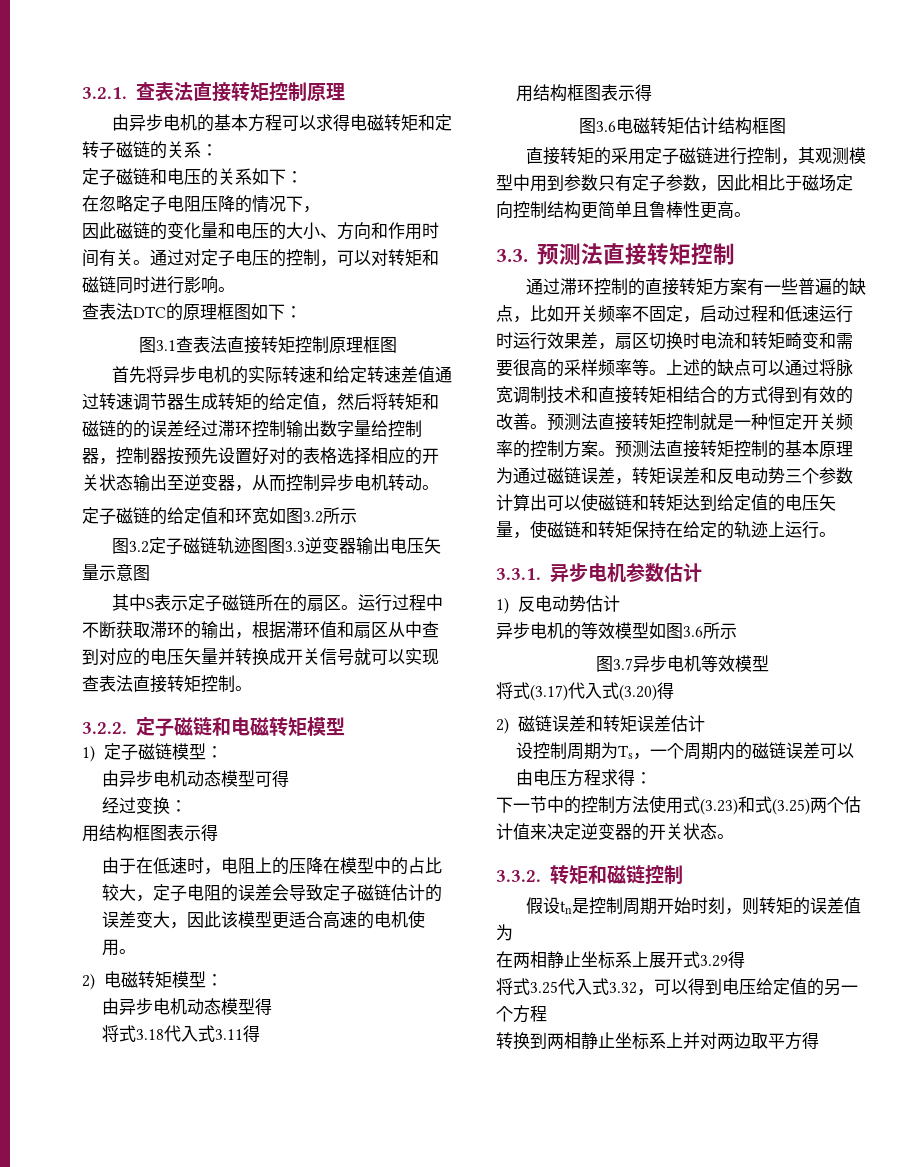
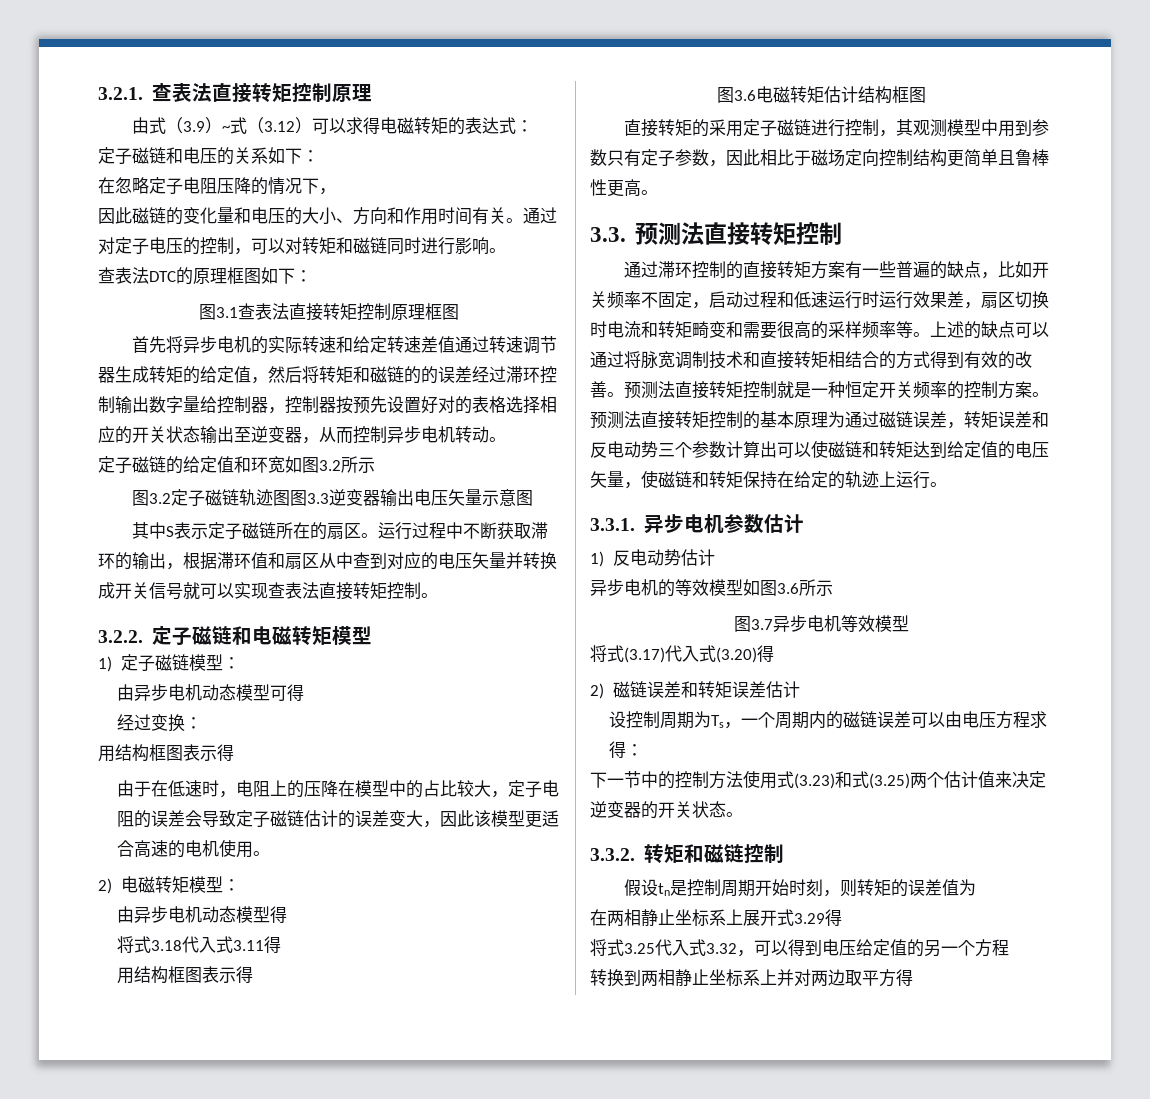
[129,114,453,132] [82,141,201,159] 异步电机的基本方程可以求得电磁转矩和定转子磁链的关系 -> [149,117,517,135] 式（3.9）~式（3.12）可以求得电磁转矩的表达式

